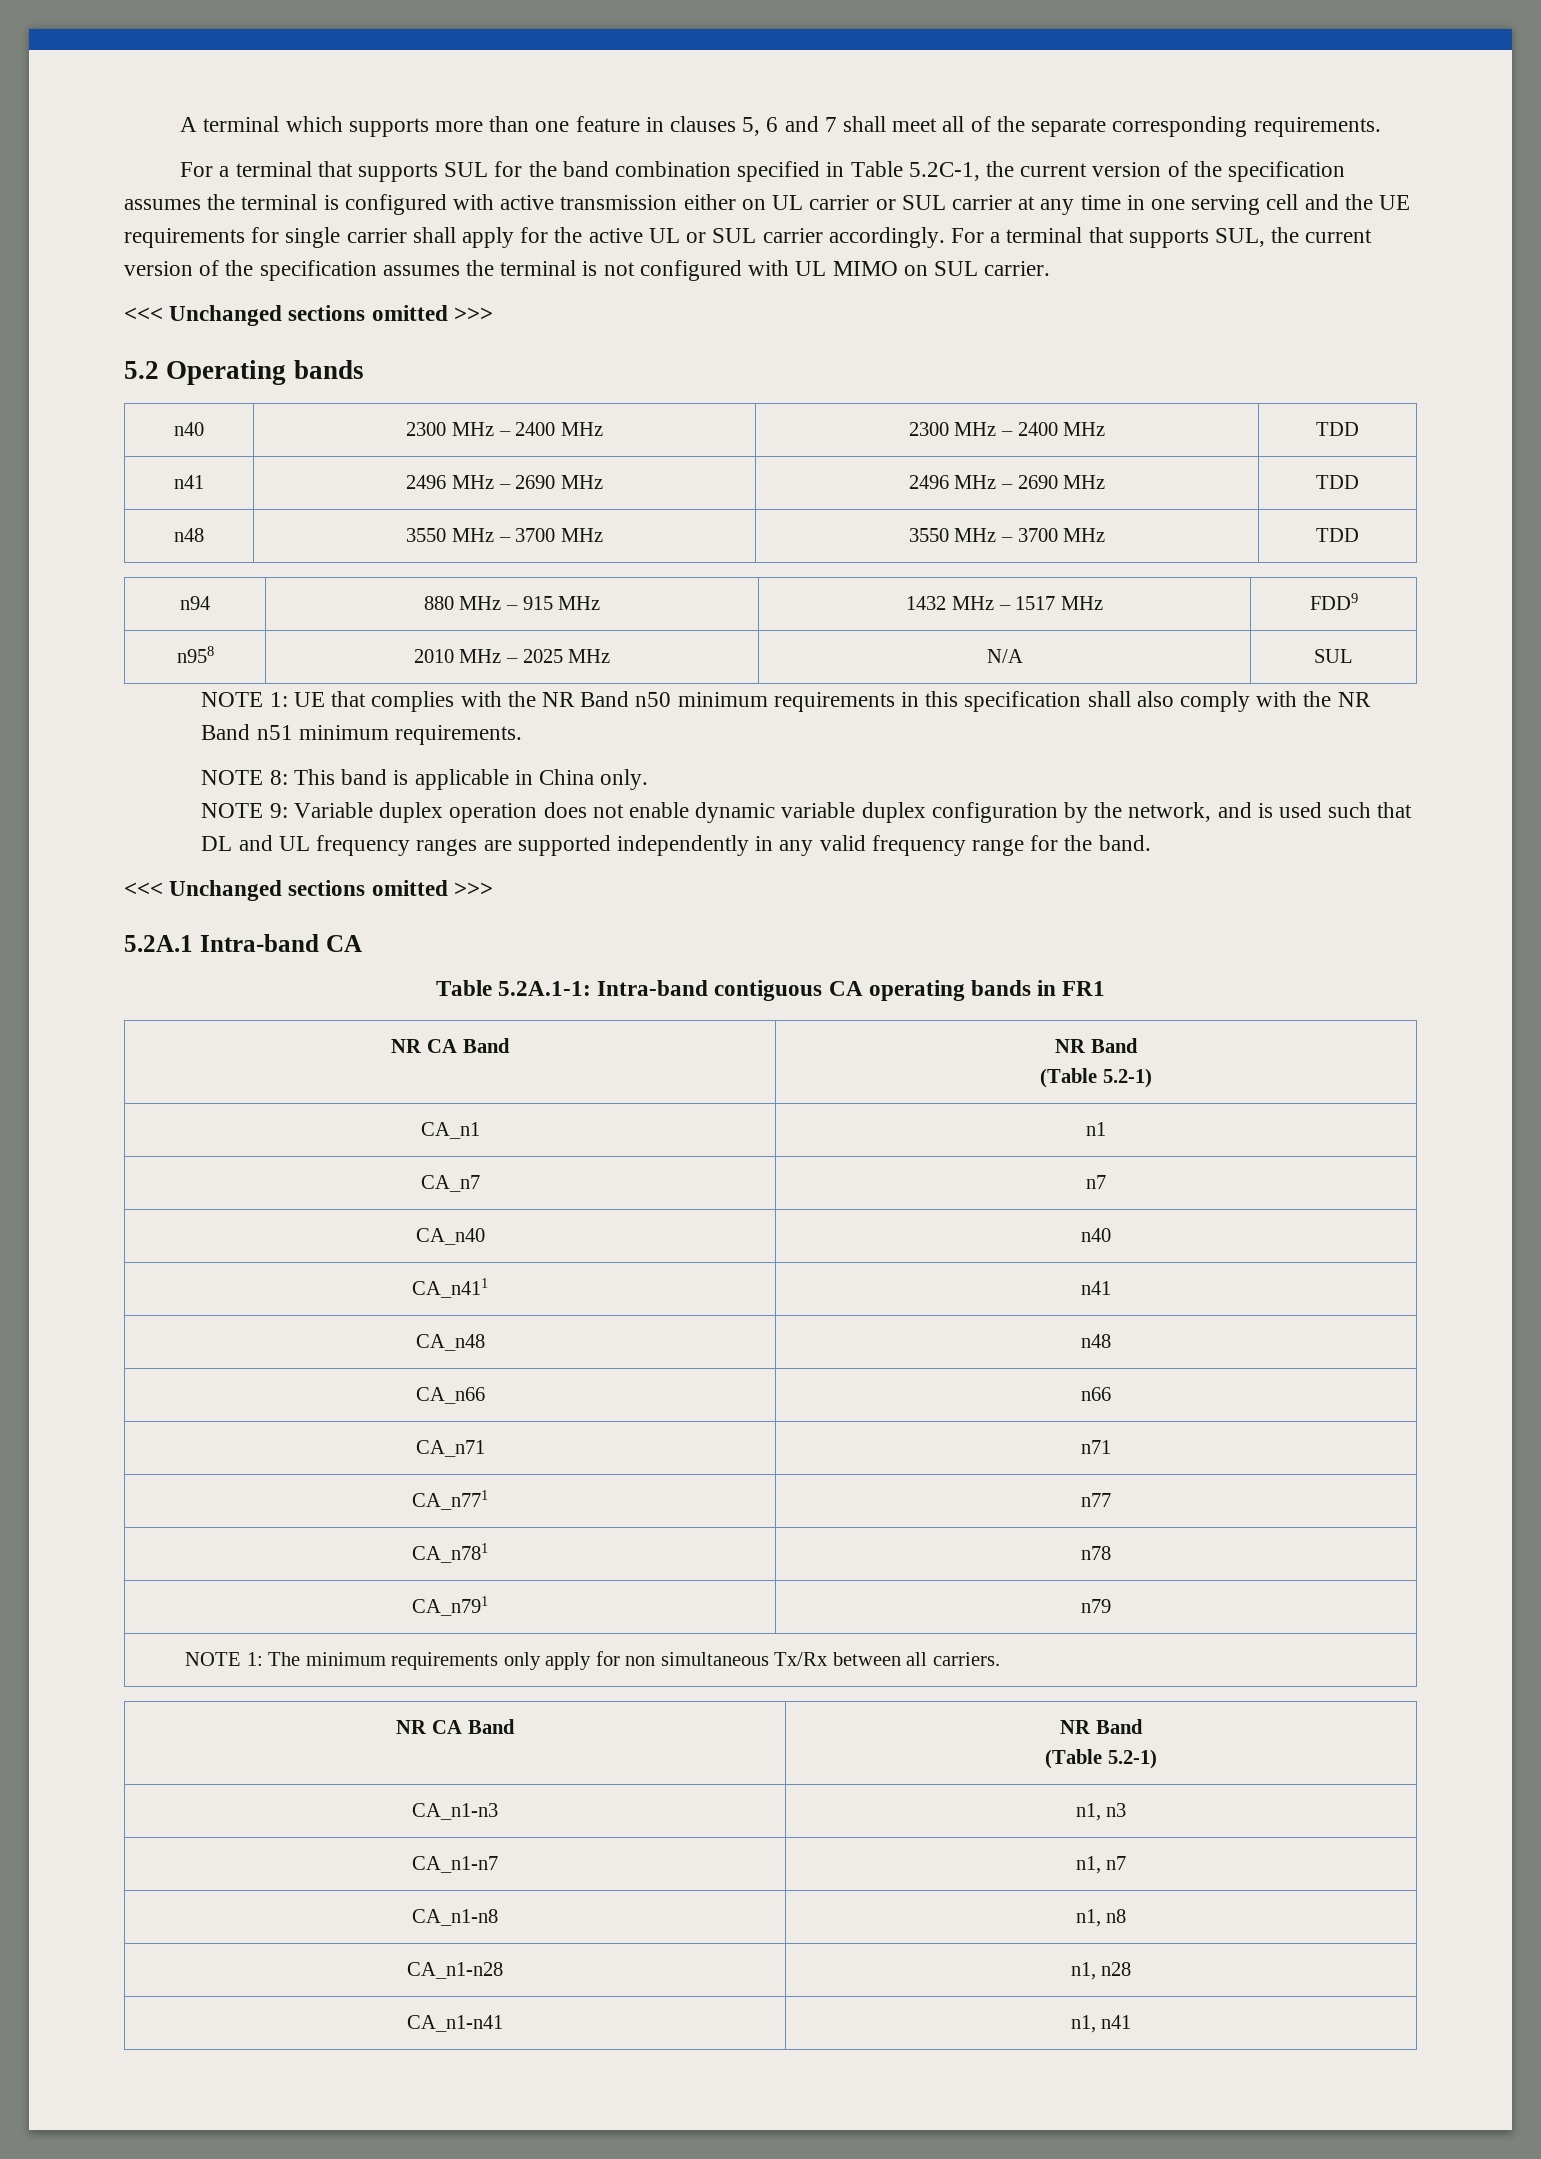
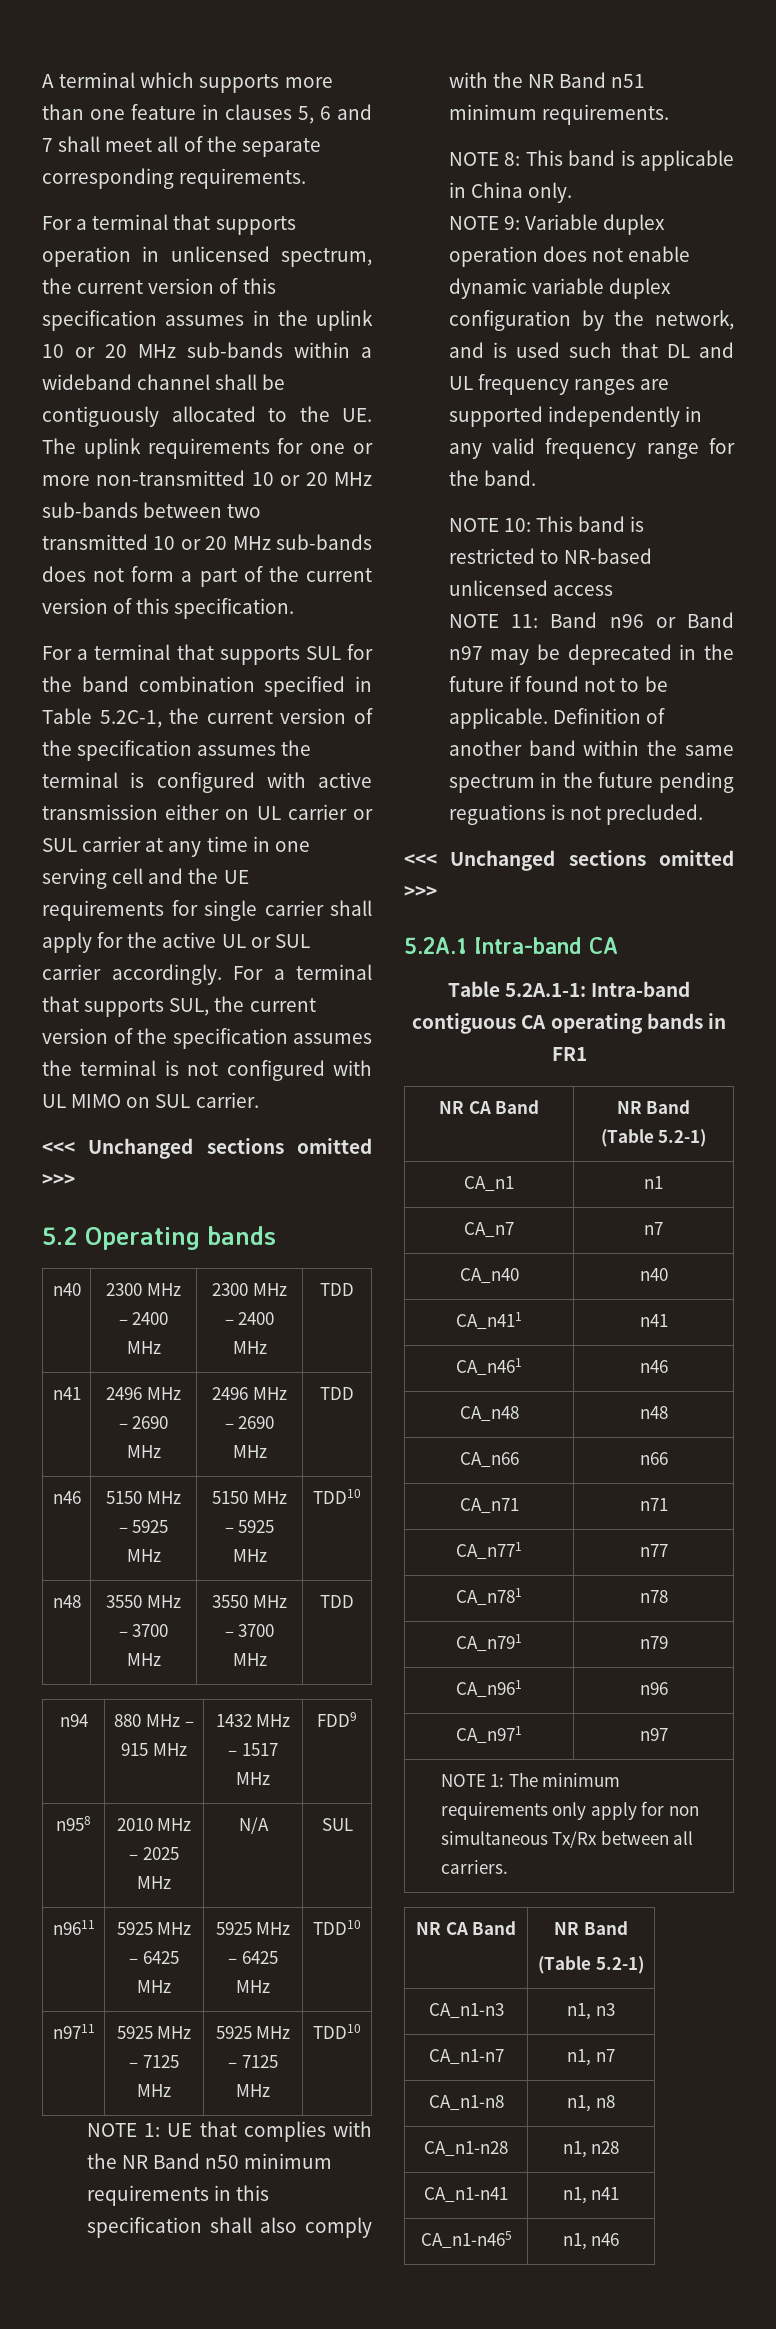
(1381, 127) none -> [42,214,296,235] [42,246,372,267] [42,278,276,294] [42,310,373,331] [42,342,372,358] [42,374,286,390] [42,406,372,427] [42,438,374,459] [42,470,372,486] [42,502,262,518] [42,534,372,550] [42,566,372,587] [42,598,295,619] // For a terminal that supports operation in unlicensed spectrum, the current version of this specification assumes in the uplink 10 or 20 MHz sub-bands within a wideband channel shall be contiguously allocated to the UE. The uplink requirements for one or more non-transmitted 10 or 20 MHz sub-bands between two transmitted 10 or 20 MHz sub-bands does not form a part of the current version of this specification.
(1359, 482) none -> [52,1491,81,1504] [106,1491,181,1504] [118,1520,169,1533] [126,1549,161,1562] [212,1491,287,1504] [224,1520,275,1533] [232,1549,267,1562] [313,1489,361,1504] // n46 | 5150 MHz – 5925 MHz | 5150 MHz – 5925 MHz | TDD10
(1353, 656) none -> [52,1920,95,1935] [116,1922,192,1935] [129,1951,179,1964] [137,1980,171,1993] [215,1922,291,1935] [228,1951,278,1964] [236,1980,270,1993] [313,1920,361,1935] [52,2024,95,2039] [116,2026,192,2039] [129,2055,179,2068] [137,2084,171,2097] [215,2026,291,2039] [228,2055,278,2068] [236,2084,270,2097] [313,2024,361,2039] // n9611 | 5925 MHz – 6425 MHz | 5925 MHz – 6425 MHz | TDD10 // n9711 | 5925 MHz – 7125 MHz | 5925 MHz – 7125 MHz | TDD10
(1151, 843) none -> [448,516,645,532] [448,548,653,564] [448,580,613,596] [448,612,734,628] [448,644,734,665] [448,676,668,692] [448,708,666,729] [448,740,734,756] [448,772,734,793] [448,804,704,825] // NOTE 10: This band is restricted to NR-based unlicensed access // NOTE 11: Band n96 or Band n97 may be deprecated in the future if found not to be applicable. Definition of another band within the same spectrum in the future pending reguations is not precluded.
(1111, 1288) none -> [456,1358,522,1376] [639,1360,668,1373] // CA_n461 | n46
(1111, 1606) none -> [456,1680,522,1698] [639,1682,668,1695] [456,1726,522,1744] [639,1728,668,1741] // CA_n961 | n96 // CA_n971 | n97
(1132, 2022) none -> [420,2231,512,2249] [562,2233,620,2250] // CA_n1-n465 | n1, n46

